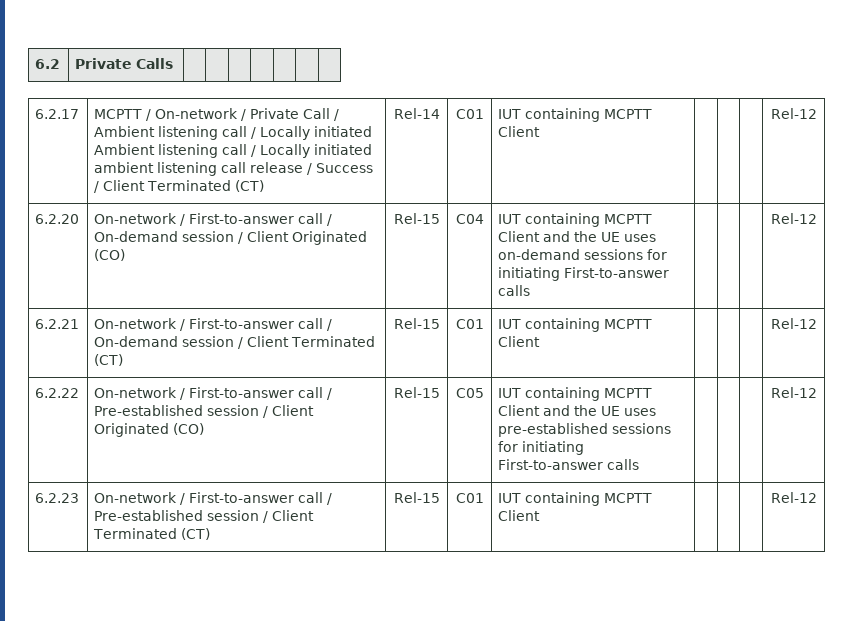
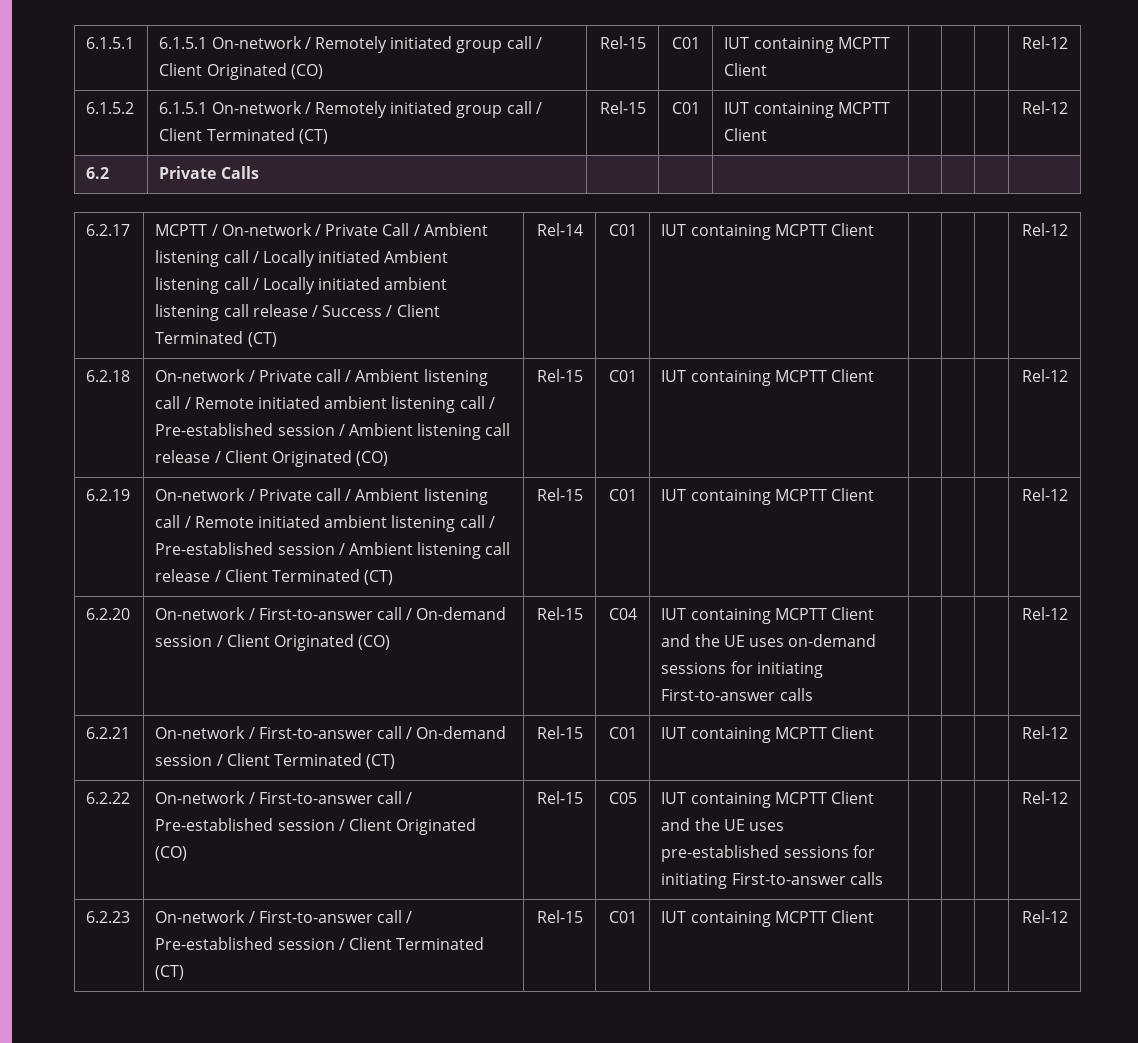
(35, 64) none -> [86,37,135,49] [159,36,542,53] [159,63,323,80] [599,36,646,49] [671,37,700,49] [724,37,890,53] [724,63,768,76] [1021,36,1068,49] [86,102,135,114] [159,101,542,118] [159,128,328,144] [599,101,646,114] [671,102,700,114] [724,102,890,118] [724,128,768,141] [1021,101,1068,114] 6.1.5.1 | 6.1.5.1 On-network / Remotely initiated group call / Client Originated (CO) | Rel-15 | C01 | IUT containing MCPTT Client | | | | Rel-12 // 6.1.5.2 | 6.1.5.1 On-network / Remotely initiated group call / Client Terminated (CT) | Rel-15 | C01 | IUT containing MCPTT Client | | | | Rel-12 //
(817, 113) none -> [86,370,131,382] [155,369,488,386] [155,396,495,413] [155,423,511,440] [155,450,389,467] [536,369,583,382] [608,370,637,382] [661,369,874,386] [1021,369,1068,382] [86,489,131,501] [155,488,488,505] [155,515,495,532] [155,542,511,559] [155,569,394,585] [536,488,583,501] [608,489,637,501] [661,488,874,505] [1021,488,1068,501] // 6.2.18 | On-network / Private call / Ambient listening call / Remote initiated ambient listening call / Pre-established session / Ambient listening call release / Client Originated (CO) | Rel-15 | C01 | IUT containing MCPTT Client | | | | Rel-12 // 6.2.19 | On-network / Private call / Ambient listening call / Remote initiated ambient listening call / Pre-established session / Ambient listening call release / Client Terminated (CT) | Rel-15 | C01 | IUT containing MCPTT Client | | | | Rel-12

